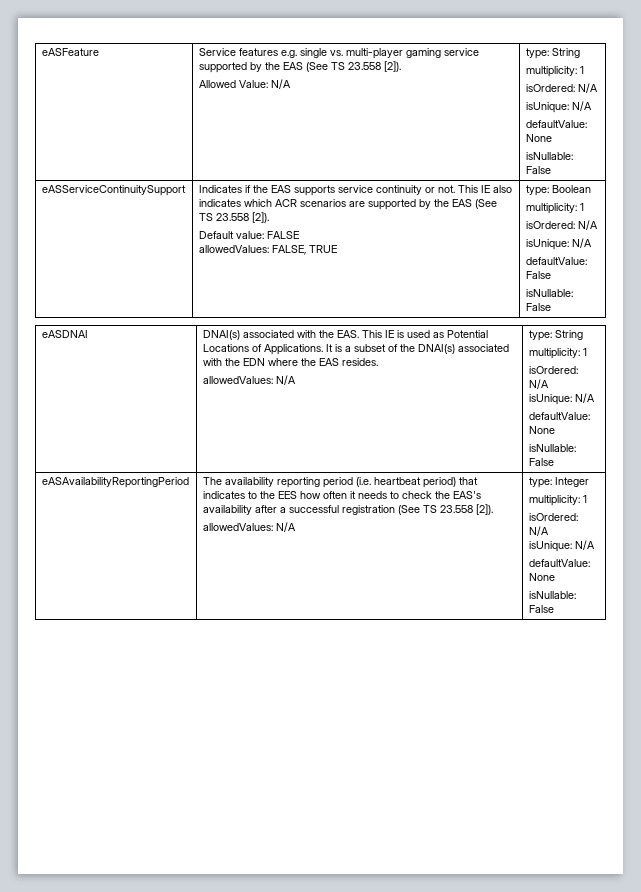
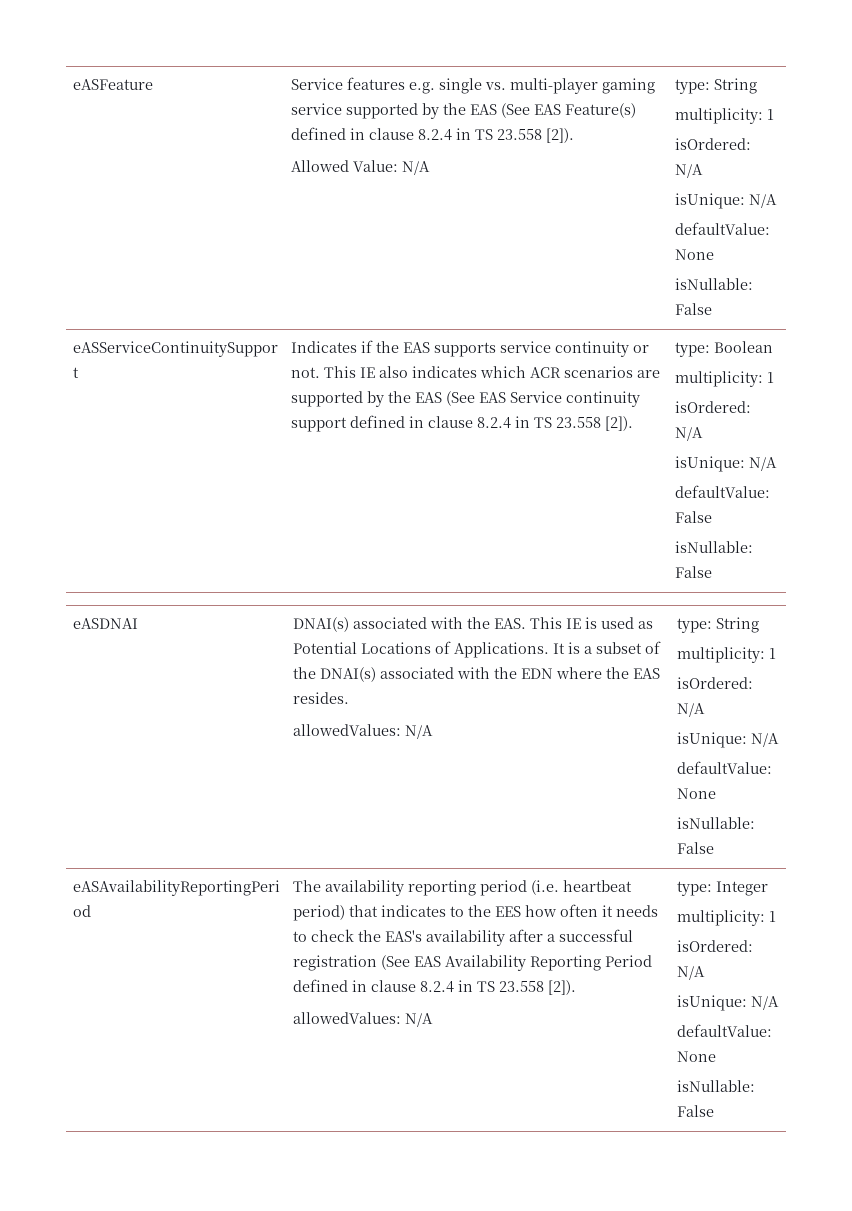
(328, 67) none -> [533,103,636,118] [290,127,471,141] EAS Feature(s) defined in clause 8.2.4 in
[198,212,269,223] [198,231,299,239] [198,245,337,255] TS 23.558 [2]). // Default value: FALSE // allowedValues: FALSE, TRUE -> [478,391,640,407] [290,415,633,432] EAS Service continuity support defined in clause 8.2.4 in TS 23.558 [2]).
(420, 510) none -> [413,955,652,971] [292,979,473,993] EAS Availability Reporting Period defined in clause 8.2.4 in

